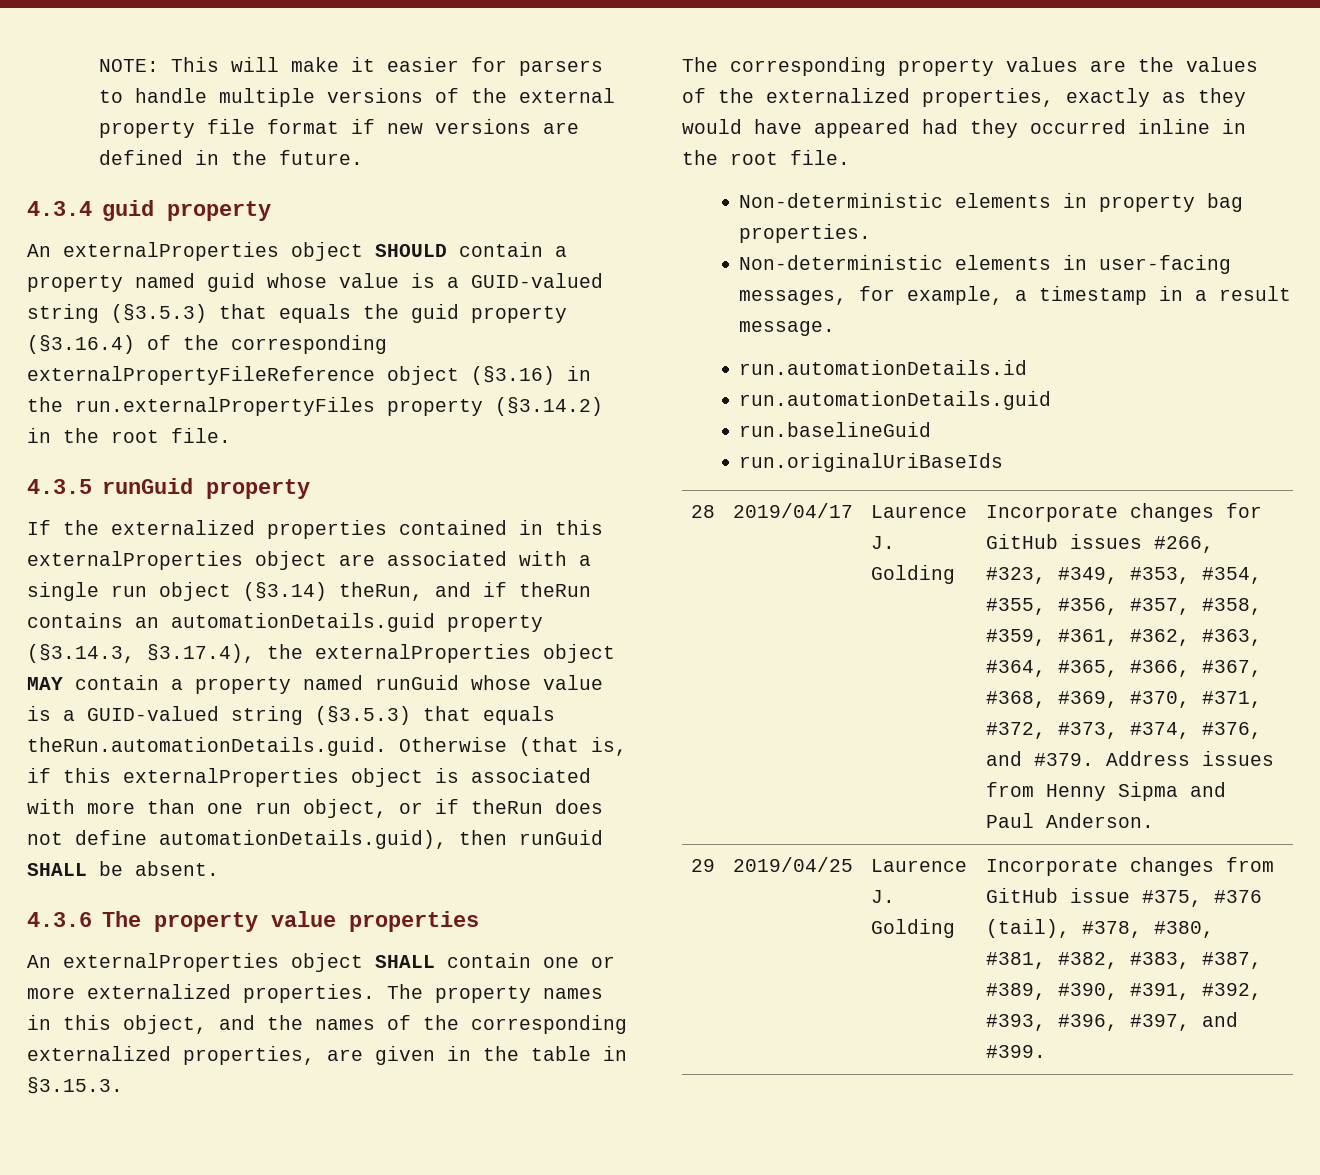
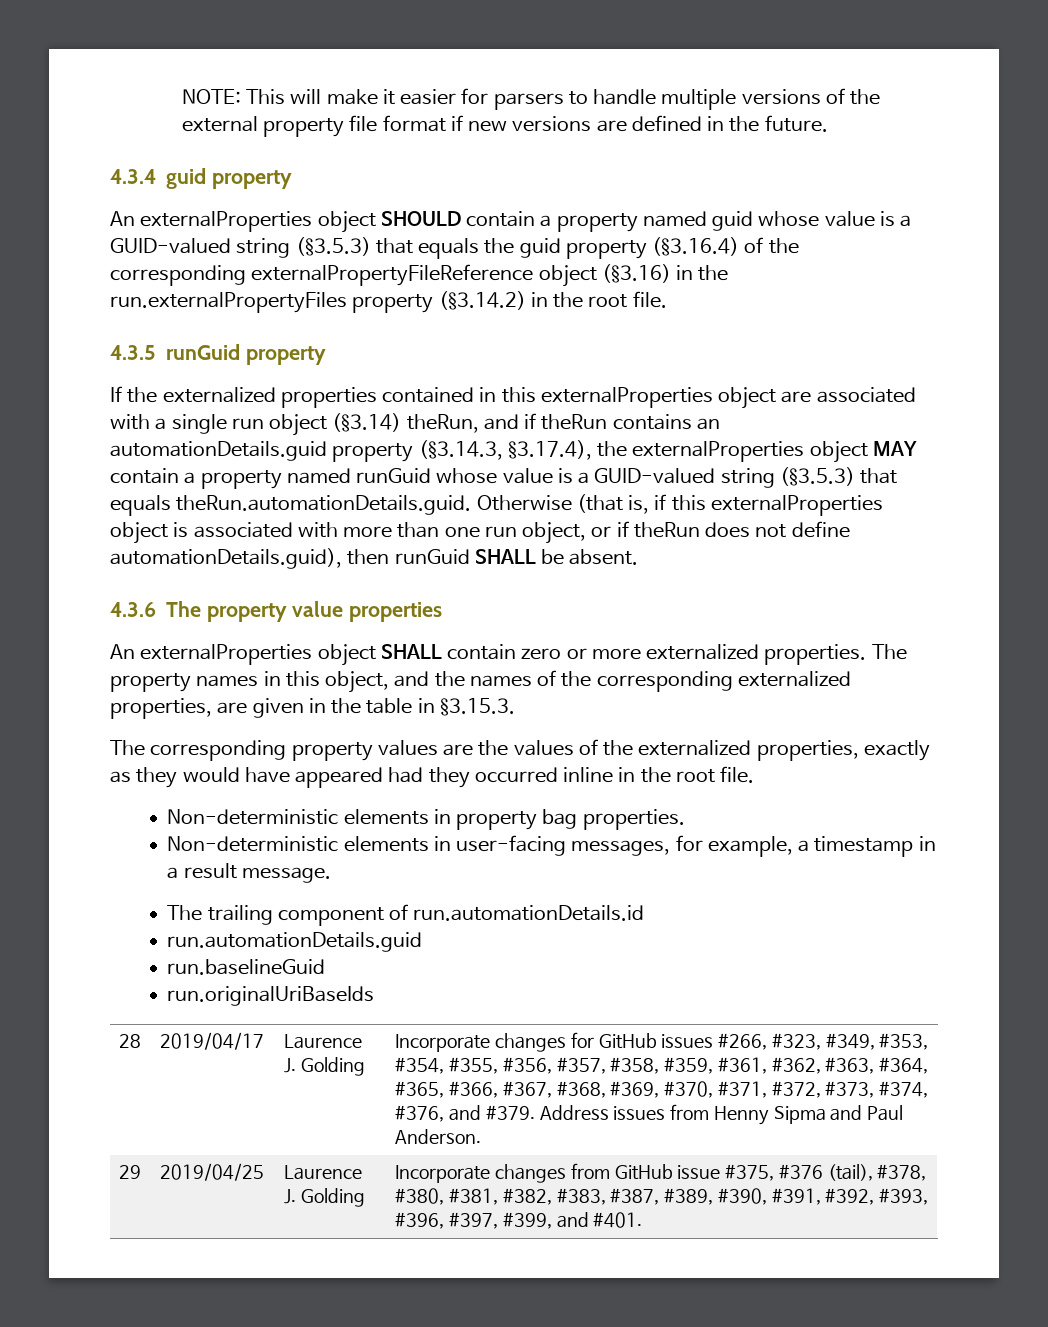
[543,957,579,968] one -> [521,648,562,660] zero
(836, 328) none -> [167,904,409,926] The trailing component of
[1201,1012,1238,1027] [985,1045,1046,1058] and #399. -> [502,1212,643,1229] #399, and #401.

